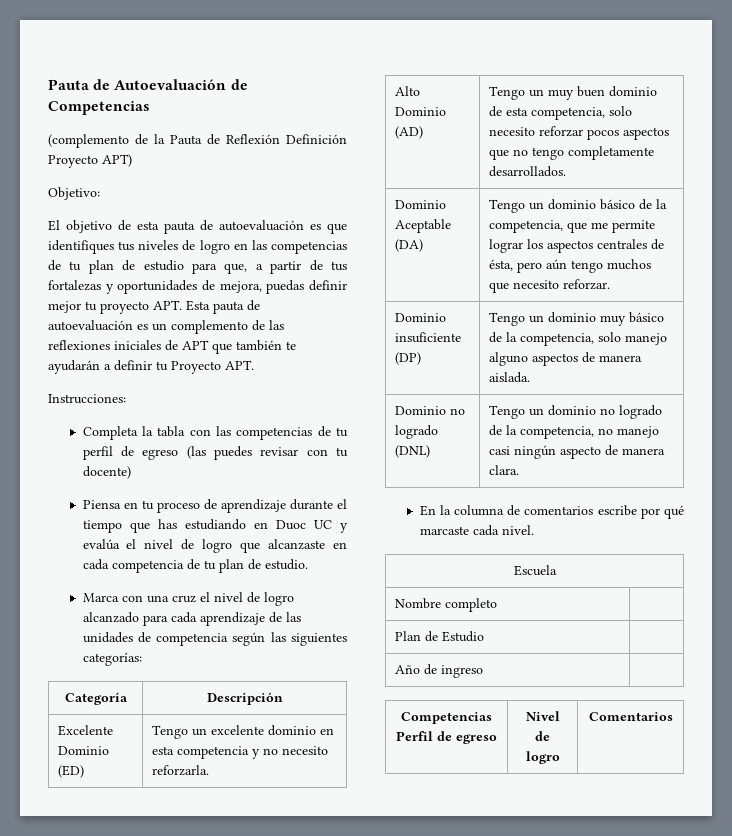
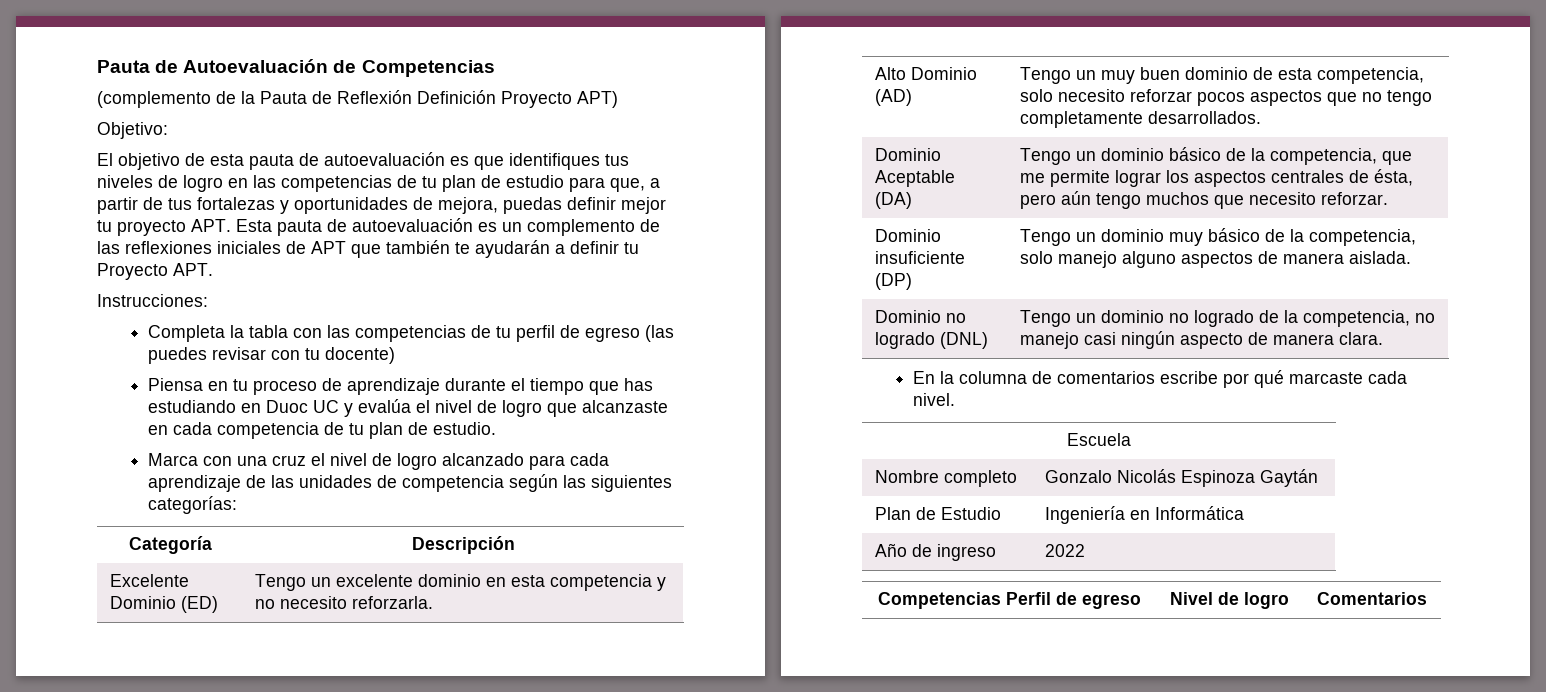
(498, 605) none -> [1045,469,1319,487] Gonzalo Nicolás Espinoza Gaytán
(485, 636) none -> [1045,506,1245,524] Ingeniería en Informática
(484, 671) none -> [1045,544,1086,557] 2022

